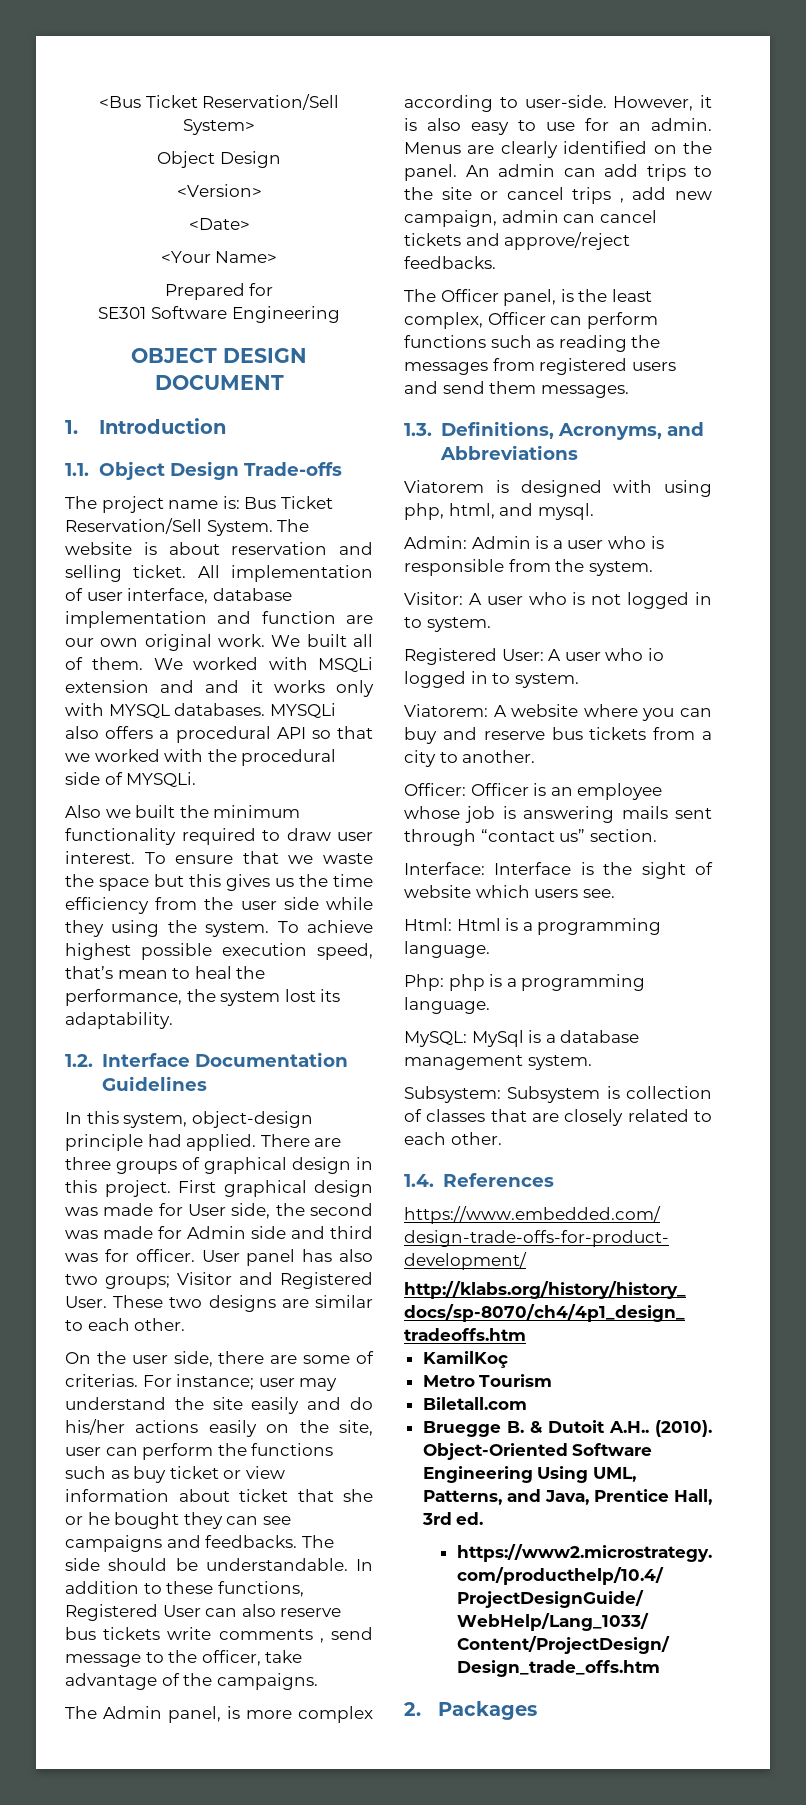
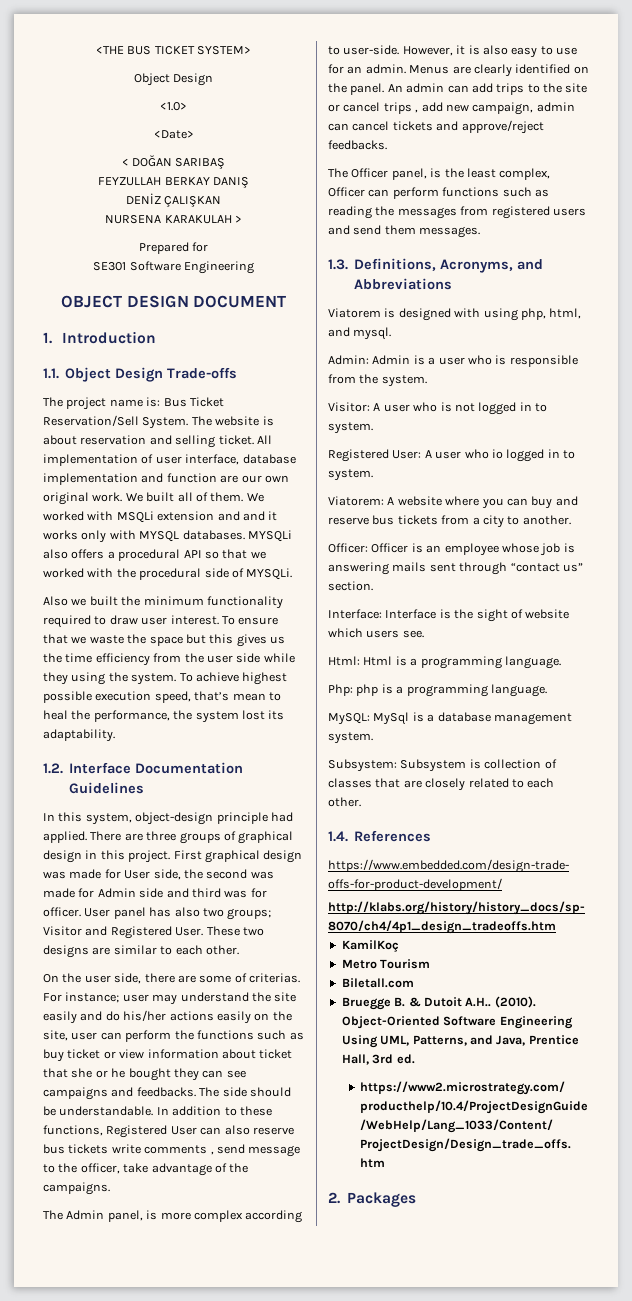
[98,94,340,110] [183,119,255,135] <Bus Ticket Reservation/Sell System> -> [95,46,252,55] <THE BUS TICKET SYSTEM>
[176,184,262,197] <Version> -> [160,102,187,111] <1.0>
[160,251,278,263] <Your Name> -> [121,155,226,169] [98,177,249,188] [125,193,222,207] [105,215,242,224] < DOĞAN SARIBAŞ // FEYZULLAH BERKAY DANIŞ // DENİZ ÇALIŞKAN // NURSENA KARAKULAH >

